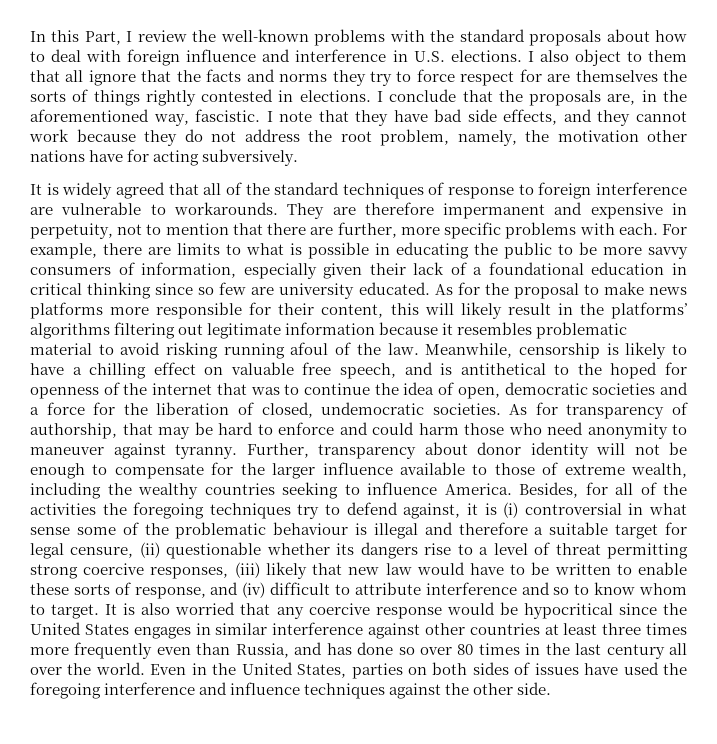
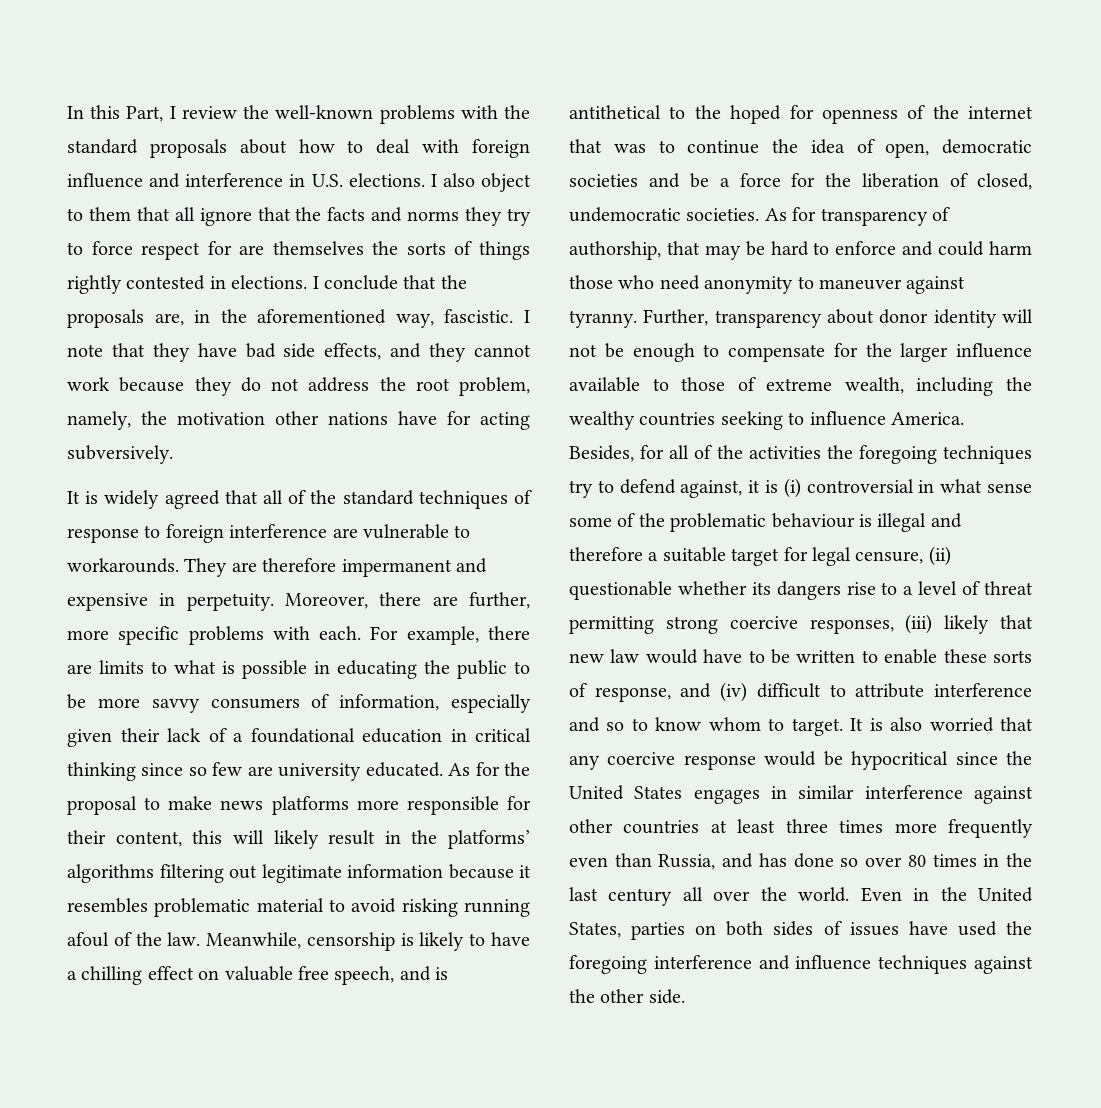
[30,223,263,239] perpetuity, not to mention that -> [186,593,368,611] perpetuity. Moreover,
(688, 388) none -> [689,173,709,188] be

